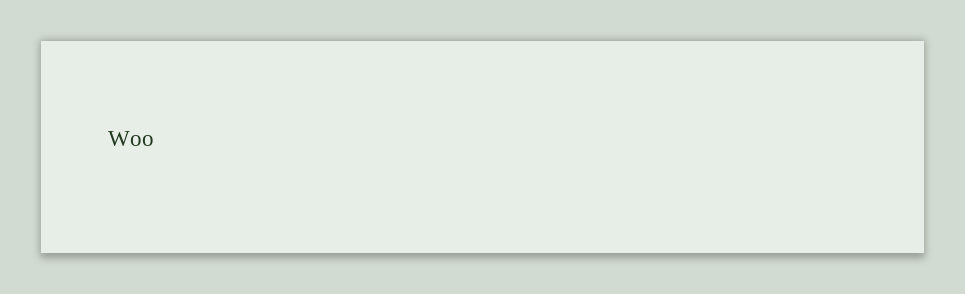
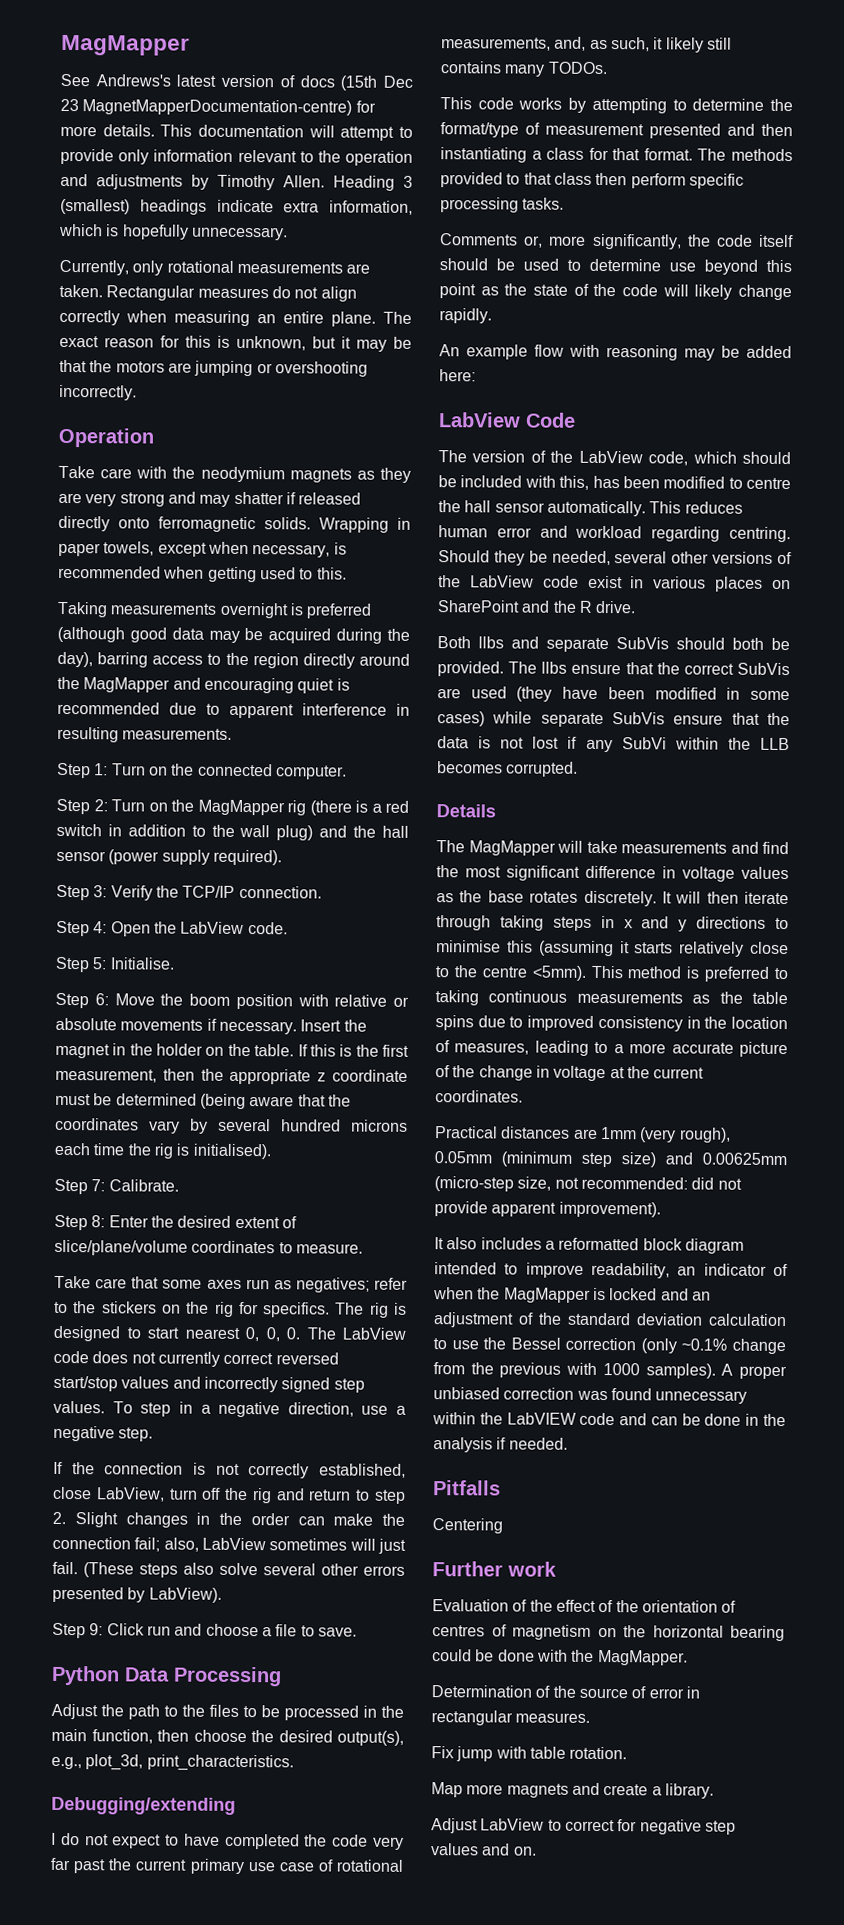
[108,131,154,146] Woo -> [61,34,190,56] [60,73,414,91] [60,98,376,116] [60,124,413,141] [60,148,414,166] [60,173,413,191] [60,198,413,215] [59,223,288,241] [59,259,371,276] [59,284,357,302] [59,309,412,327] [59,335,412,352] [59,359,368,377] [59,384,137,401] [58,427,154,448] [58,465,411,483] [58,491,362,507] [58,515,411,533] [58,541,347,558] [58,565,347,583] [57,601,373,619] [57,626,410,644] [57,651,410,669] [57,676,350,694] [57,701,410,719] [57,726,233,743] [57,762,347,780] [56,798,409,816] [56,823,410,841] [56,849,282,866] [56,884,322,901] [56,920,288,937] [55,956,175,973] [55,992,409,1010] [55,1017,367,1035] [55,1043,410,1059] [55,1068,409,1085] [55,1093,351,1110] [55,1117,408,1134] [54,1142,271,1160] [54,1178,179,1195] [54,1214,297,1231] [54,1239,363,1256] [54,1275,408,1293] [54,1301,408,1318] [53,1325,406,1342] [53,1350,339,1367] [53,1375,365,1393] [53,1400,406,1418] [53,1425,154,1442] [53,1461,407,1479] [52,1486,406,1504] [52,1511,405,1528] [52,1536,406,1554] [52,1561,405,1578] [52,1586,222,1603] [52,1622,357,1639] [51,1665,282,1687] [51,1703,404,1721] [51,1728,404,1746] [51,1754,294,1772] [51,1796,236,1815] [51,1832,404,1850] [50,1857,403,1875] [441,36,732,53] [440,61,608,77] [440,97,793,114] [440,122,793,139] [440,147,793,163] [440,172,744,189] [440,197,565,213] [440,233,794,250] [439,258,792,275] [439,283,792,301] [439,308,492,324] [439,344,792,361] [439,369,476,382] [438,412,576,428] [438,450,791,466] [438,475,791,490] [438,500,743,517] [438,525,791,543] [438,550,792,566] [438,575,791,592] [437,600,637,614] [437,636,790,653] [437,661,790,677] [437,686,790,702] [437,711,790,728] [437,736,790,753] [437,761,579,777] [436,804,496,818] [436,840,789,856] [436,865,789,882] [436,890,789,907] [436,915,789,932] [436,940,789,957] [435,965,788,982] [435,990,789,1006] [435,1015,788,1032] [435,1040,788,1058] [435,1065,705,1082] [435,1090,523,1103] [435,1126,731,1143] [434,1151,787,1168] [434,1176,742,1192] [434,1201,661,1218] [434,1237,744,1254] [434,1262,788,1279] [433,1287,711,1303] [433,1312,787,1328] [433,1337,786,1355] [433,1362,787,1380] [433,1387,748,1404] [432,1412,786,1427] [433,1437,568,1453] [433,1480,501,1496] [432,1518,503,1534] [432,1561,557,1577] [432,1599,737,1613] [432,1624,785,1642] [432,1649,688,1666] [431,1685,700,1699] [431,1710,591,1726] [431,1746,628,1762] [431,1782,714,1799] [431,1818,736,1835] [431,1843,537,1856] MagMapper // See Andrews's latest version of docs (15th Dec 23 MagnetMapperDocumentation-centre) for more details. This documentation will attempt to provide only information relevant to the operation and adjustments by Timothy Allen. Heading 3 (smallest) headings indicate extra information, which is hopefully unnecessary. // Currently, only rotational measurements are taken. Rectangular measures do not align correctly when measuring an entire plane. The exact reason for this is unknown, but it may be that the motors are jumping or overshooting incorrectly. // Operation // Take care with the neodymium magnets as they are very strong and may shatter if released directly onto ferromagnetic solids. Wrapping in paper towels, except when necessary, is recommended when getting used to this. // Taking measurements overnight is preferred (although good data may be acquired during the day), barring access to the region directly around the MagMapper and encouraging quiet is recommended due to apparent interference in resulting measurements. // Step 1: Turn on the connected computer. // Step 2: Turn on the MagMapper rig (there is a red switch in addition to the wall plug) and the hall sensor (power supply required). // Step 3: Verify the TCP/IP connection. // Step 4: Open the LabView code. // Step 5: Initialise. // Step 6: Move the boom position with relative or absolute movements if necessary. Insert the magnet in the holder on the table. If this is the first measurement, then the appropriate z coordinate must be determined (being aware that the coordinates vary by several hundred microns each time the rig is initialised). // Step 7: Calibrate. // Step 8: Enter the desired extent of slice/plane/volume coordinates to measure. // Take care that some axes run as negatives; refer to the stickers on the rig for specifics. The rig is designed to start nearest 0, 0, 0. The LabView code does not currently correct reversed start/stop values and incorrectly signed step values. To step in a negative direction, use a negative step. // If the connection is not correctly established, close LabView, turn off the rig and return to step 2. Slight changes in the order can make the connection fail; also, LabView sometimes will just fail. (These steps also solve several other errors presented by LabView). // Step 9: Click run and choose a file to save. // Python Data Processing // Adjust the path to the files to be processed in the main function, then choose the desired output(s), e.g., plot_3d, print_characteristics. // Debugging/extending // I do not expect to have completed the code very far past the current primary use case of rotational measurements, and, as such, it likely still contains many TODOs. // This code works by attempting to determine the format/type of measurement presented and then instantiating a class for that format. The methods provided to that class then perform specific processing tasks. // Comments or, more significantly, the code itself should be used to determine use beyond this point as the state of the code will likely change rapidly. // An example flow with reasoning may be added here: // LabView Code // The version of the LabView code, which should be included with this, has been modified to centre the hall sensor automatically. This reduces human error and workload regarding centring. Should they be needed, several other versions of the LabView code exist in various places on SharePoint and the R drive. // Both llbs and separate SubVis should both be provided. The llbs ensure that the correct SubVis are used (they have been modified in some cases) while separate SubVis ensure that the data is not lost if any SubVi within the LLB becomes corrupted. // Details // The MagMapper will take measurements and find the most significant difference in voltage values as the base rotates discretely. It will then iterate through taking steps in x and y directions to minimise this (assuming it starts relatively close to the centre <5mm). This method is preferred to taking continuous measurements as the table spins due to improved consistency in the location of measures, leading to a more accurate picture of the change in voltage at the current coordinates. // Practical distances are 1mm (very rough), 0.05mm (minimum step size) and 0.00625mm (micro-step size, not recommended: did not provide apparent improvement). // It also includes a reformatted block diagram intended to improve readability, an indicator of when the MagMapper is locked and an adjustment of the standard deviation calculation to use the Bessel correction (only ~0.1% change from the previous with 1000 samples). A proper unbiased correction was found unnecessary within the LabVIEW code and can be done in the analysis if needed. // Pitfalls // Centering // Further work // Evaluation of the effect of the orientation of centres of magnetism on the horizontal bearing could be done with the MagMapper. // Determination of the source of error in rectangular measures. // Fix jump with table rotation. // Map more magnets and create a library. // Adjust LabView to correct for negative step values and on.

